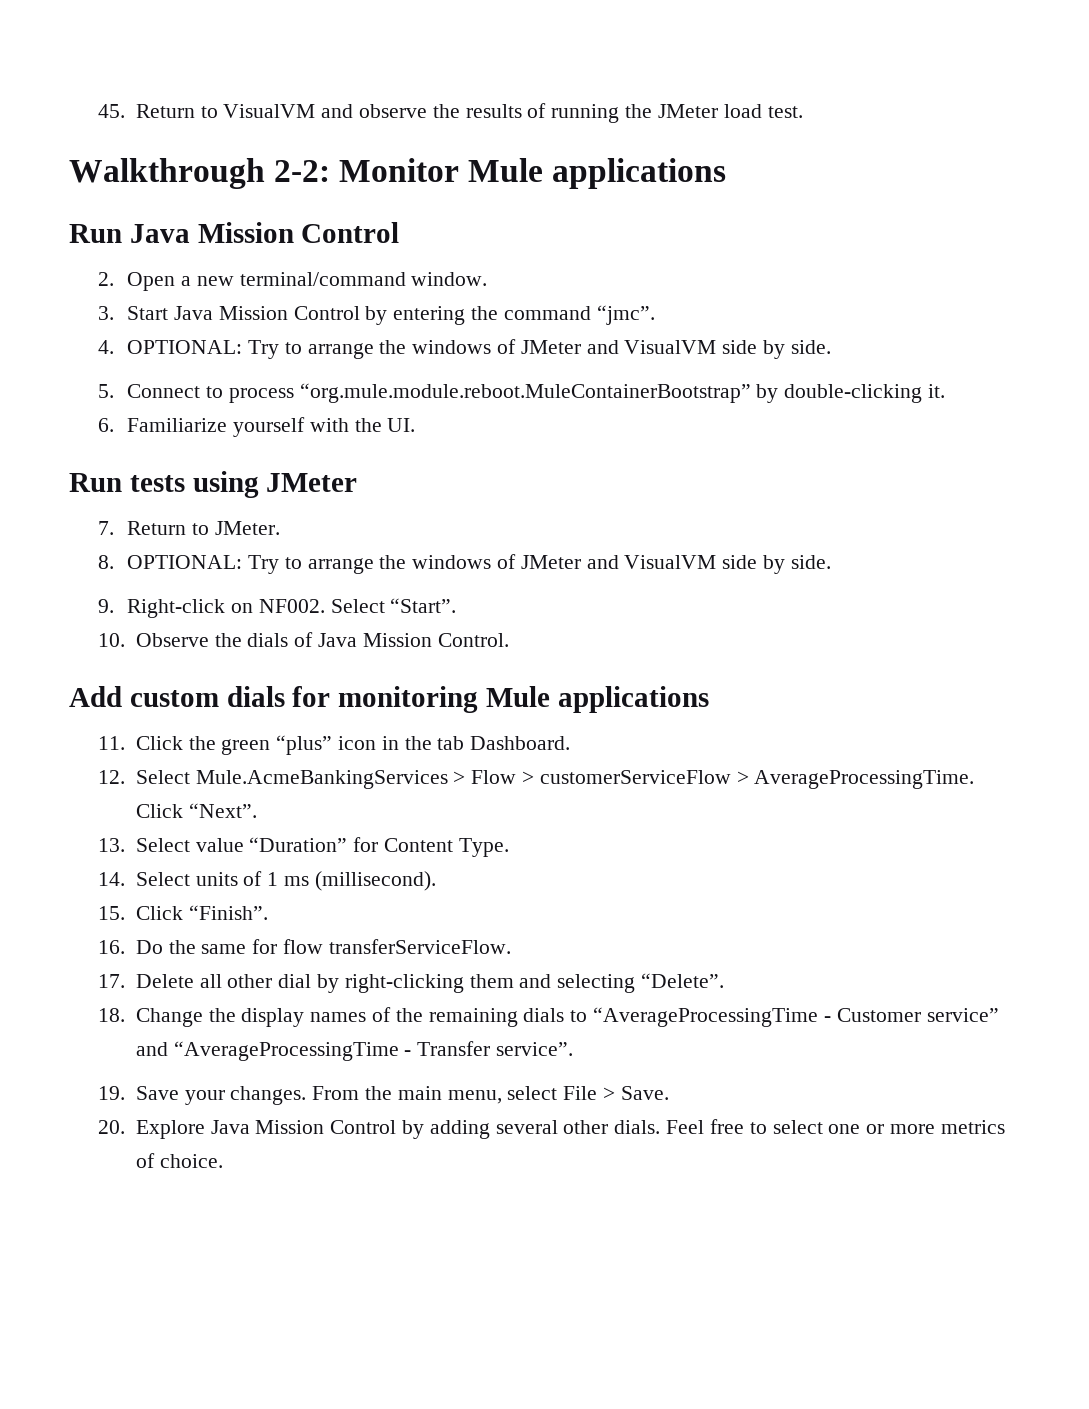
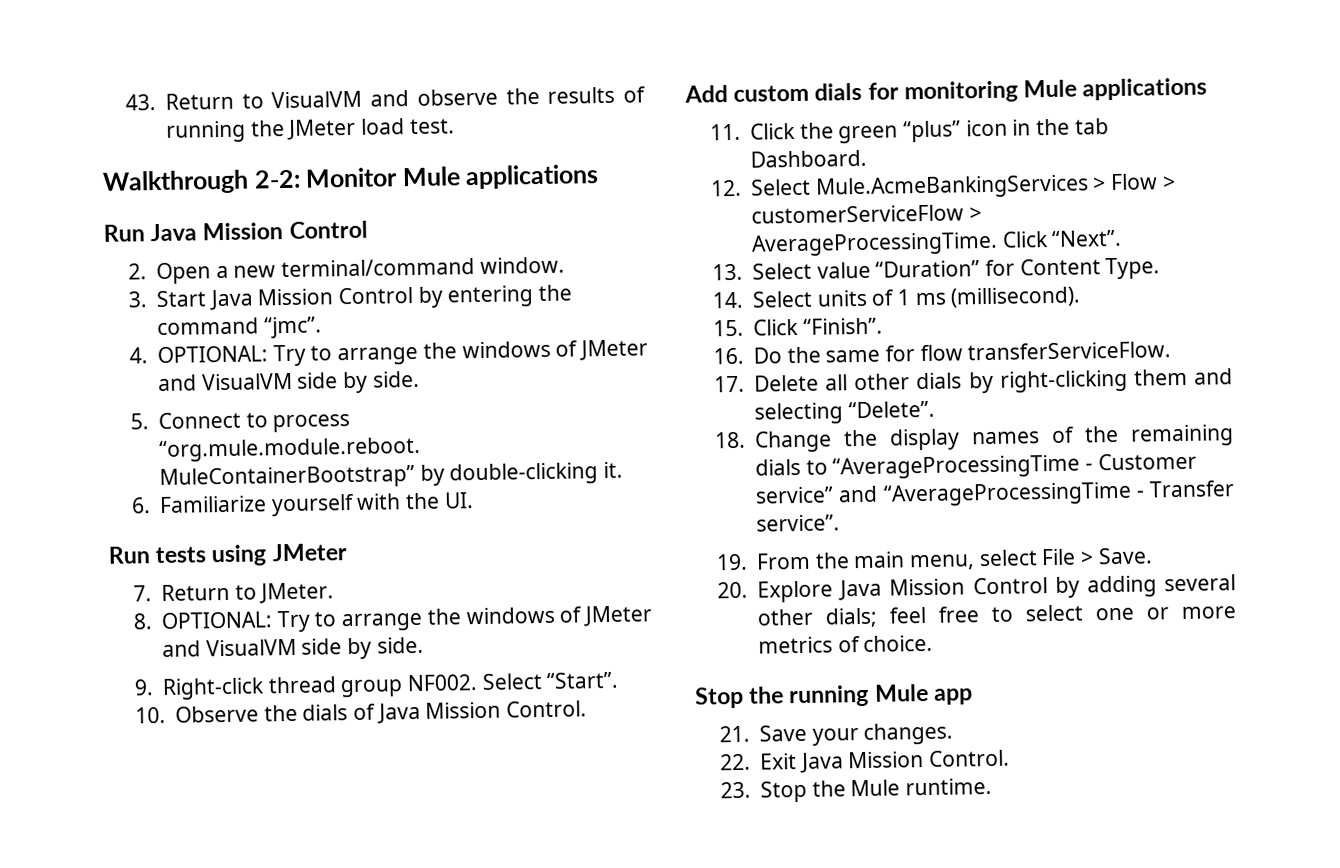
[98,104,126,118] 45. -> [124,94,156,111] 43.
[230,603,253,613] on -> [267,676,404,698] thread group
[278,974,312,988] dial -> [916,372,963,390] dials
[135,1086,307,1105] Save your changes. -> (748, 562) none
[614,1120,705,1134] dials. Feel -> [825,606,928,628] dials; feel
(223, 1161) none -> [694,683,973,709] [718,722,954,746] [719,749,1011,774] [719,777,993,803] // Stop the running Mule app // 21. Save your changes. // 22. Exit Java Mission Control. // 23. Stop the Mule runtime.

